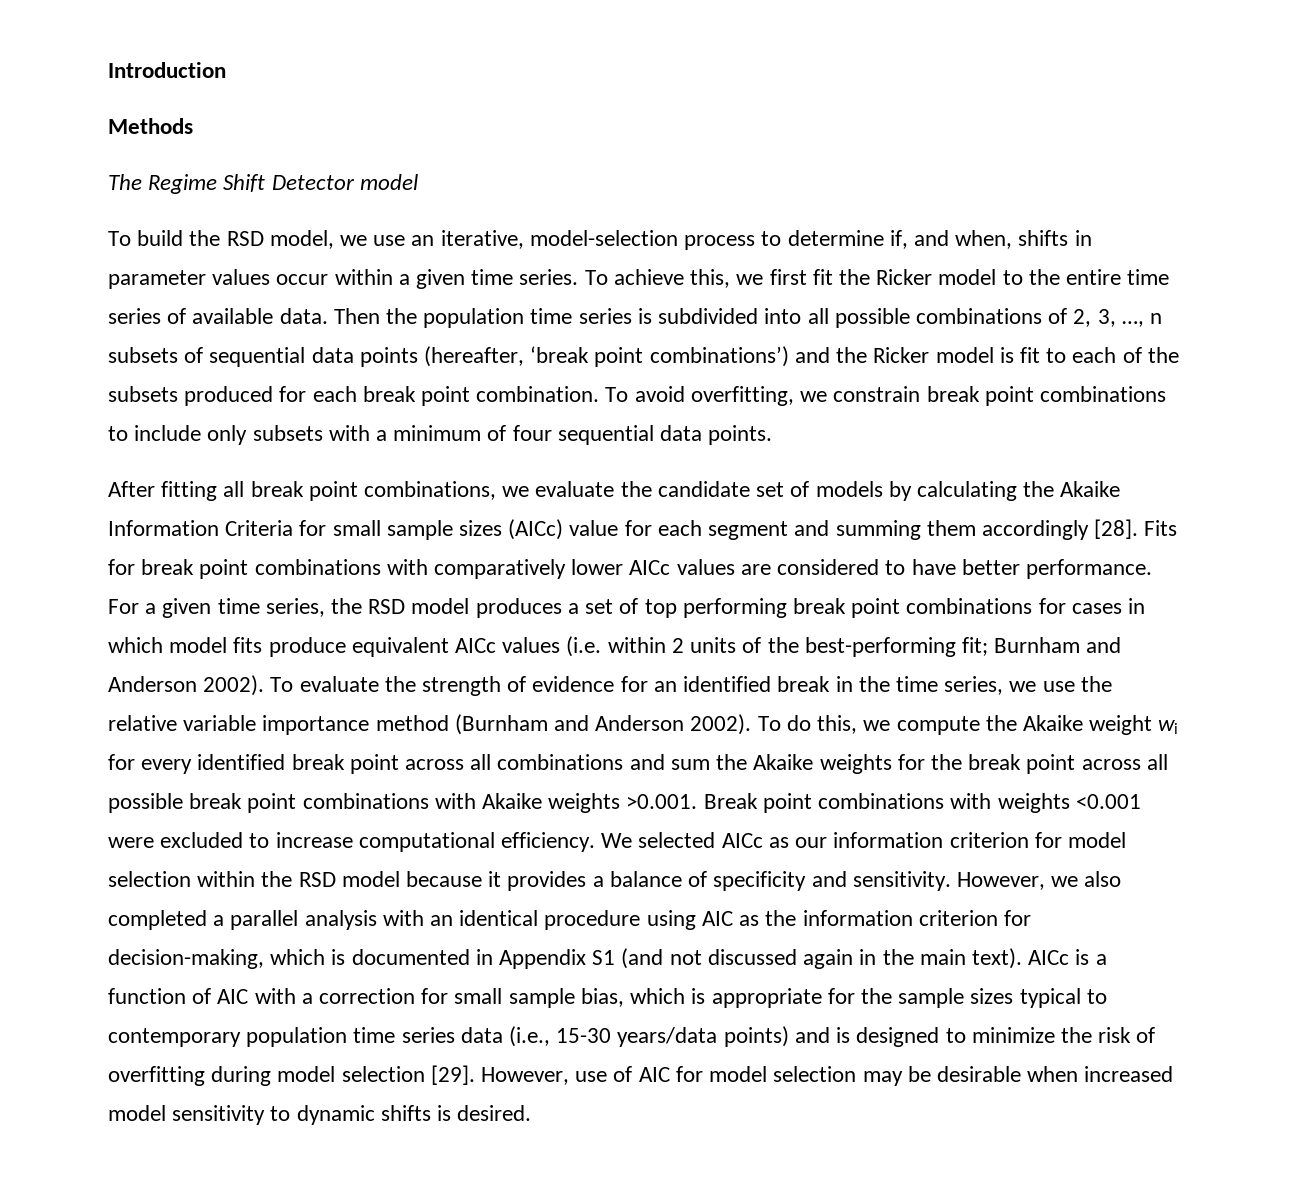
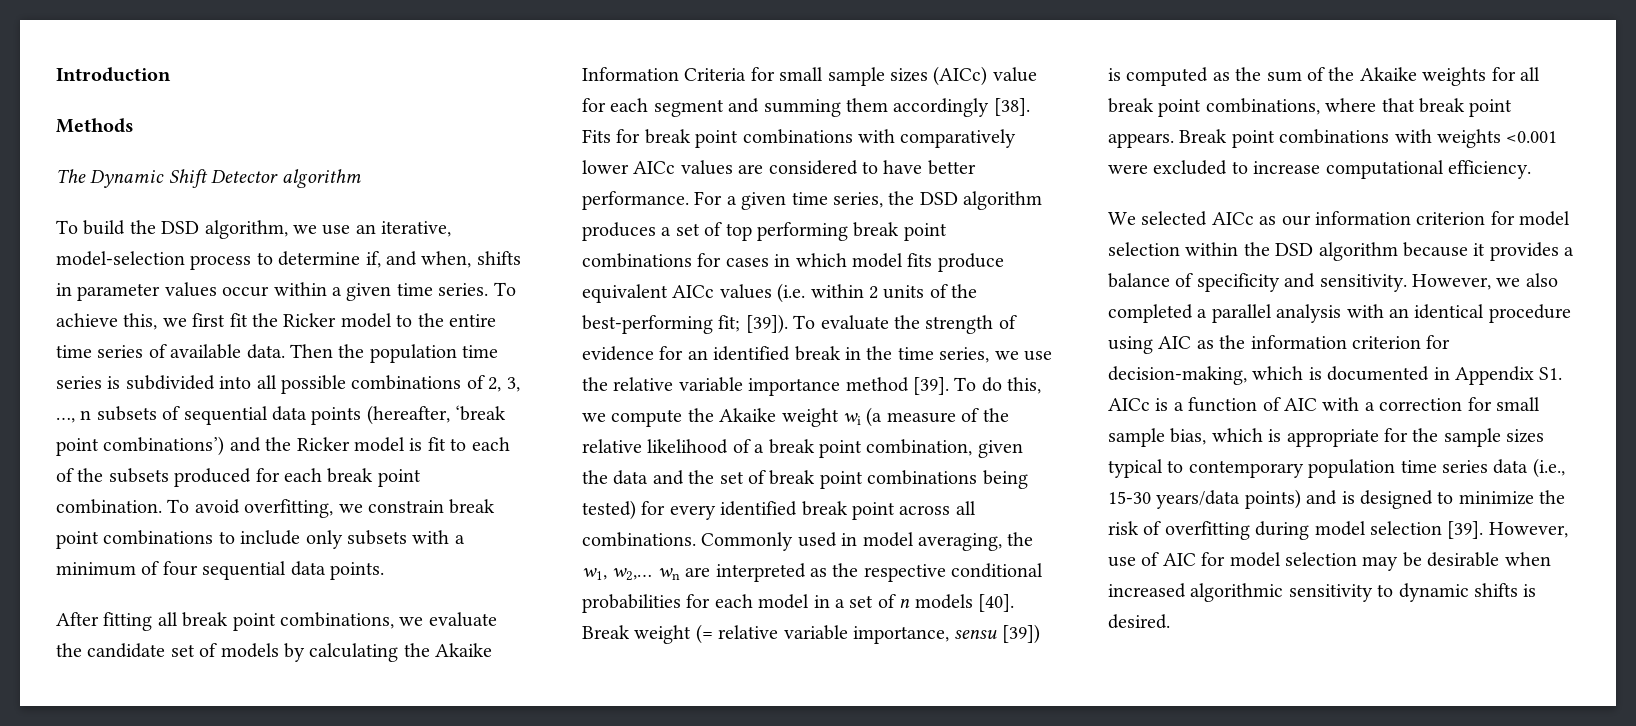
[148,174,218,194] Regime -> [90,170,165,188] Dynamic
[359,174,418,190] model -> [281,169,361,188] algorithm
[226,230,334,249] RSD model, -> [161,220,288,239] DSD algorithm,
[1094,519,1139,539] [28]. -> [993,98,1030,116] [38].
[368,598,470,614] RSD model -> [919,191,1043,210] DSD algorithm
[994,637,1122,653] [108,675,265,696] Burnham and Anderson 2002). -> [745,314,788,334] [39]).
[454,714,752,735] (Burnham and Anderson 2002). -> [913,377,949,395] [39].
(1179, 727) none -> [866,407,1009,427] [582,439,1023,458] [582,470,1028,489] [582,500,636,520] (a measure of the relative likelihood of a break point combination, given the data and the set of break point combinations being tested)
[497,754,710,770] combinations and sum -> [582,532,1034,551] [582,563,1044,582] [582,594,1014,613] [582,624,1040,644] [1108,67,1325,86] combinations. Commonly used in model averaging, the w1, w2,… wn are interpreted as the respective conditional probabilities for each model in a set of n models [40]. Break weight (= relative variable importance, sensu [39]) is computed as the sum of
[930,754,1168,774] [108,793,698,813] the break point across all possible break point combinations with Akaike weights >0.001. -> [1520,67,1540,81] [1108,98,1513,117] [1108,133,1174,148] all break point combinations, where that break point appears.
(596, 842) none -> (1531, 169) //
[298,871,400,887] RSD model -> [1275,242,1398,261] DSD algorithm
[592,948,1022,969] S1 (and not discussed again in the main text). -> [1539,367,1563,380] S1.
[430,1065,475,1085] [29]. -> [1447,521,1484,539] [39].
[108,1105,166,1121] model -> [1190,583,1284,602] algorithmic

